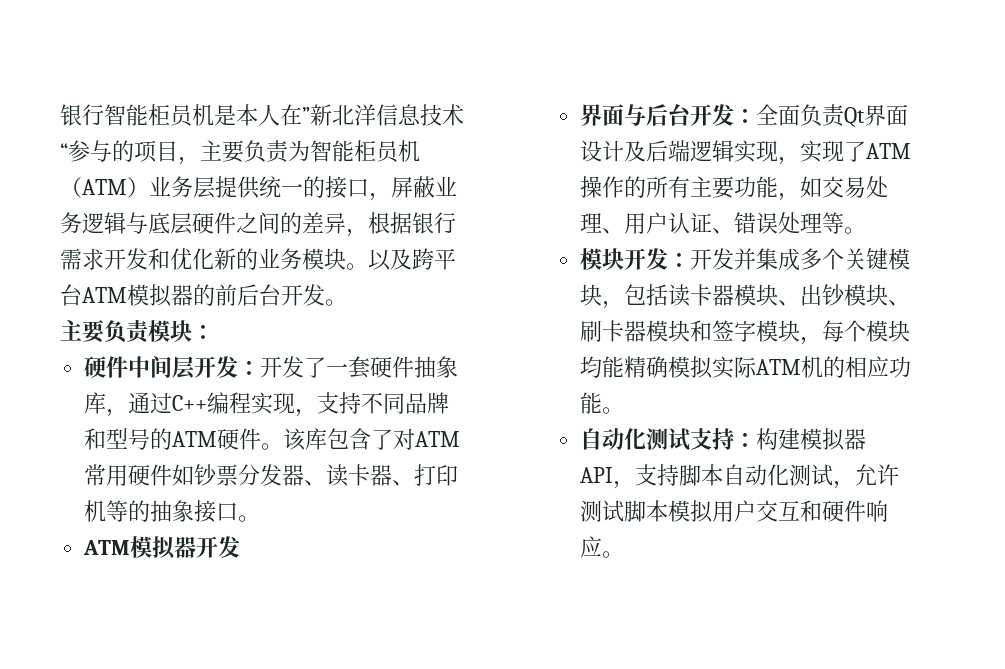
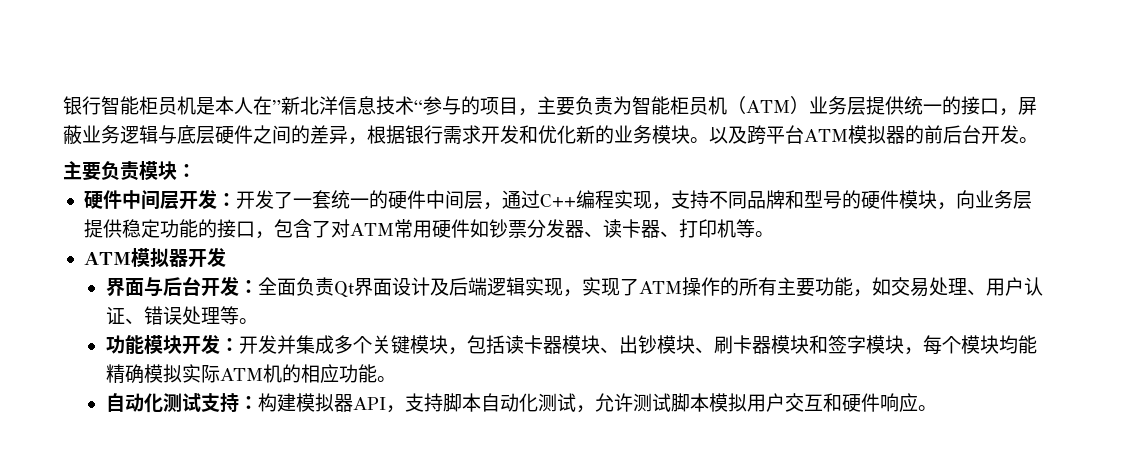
[370,356,459,378] [84,392,107,414] 硬件抽象库 -> [330,190,483,209] 统一的硬件中间层
[172,428,328,451] ATM硬件。该库 -> [860,190,1032,210] [83,219,274,239] 硬件模块，向业务层提供稳定功能的接口，
[128,500,239,522] 的抽象接口 -> (755, 228) none
(867, 230) none -> [105,335,144,354] 功能

